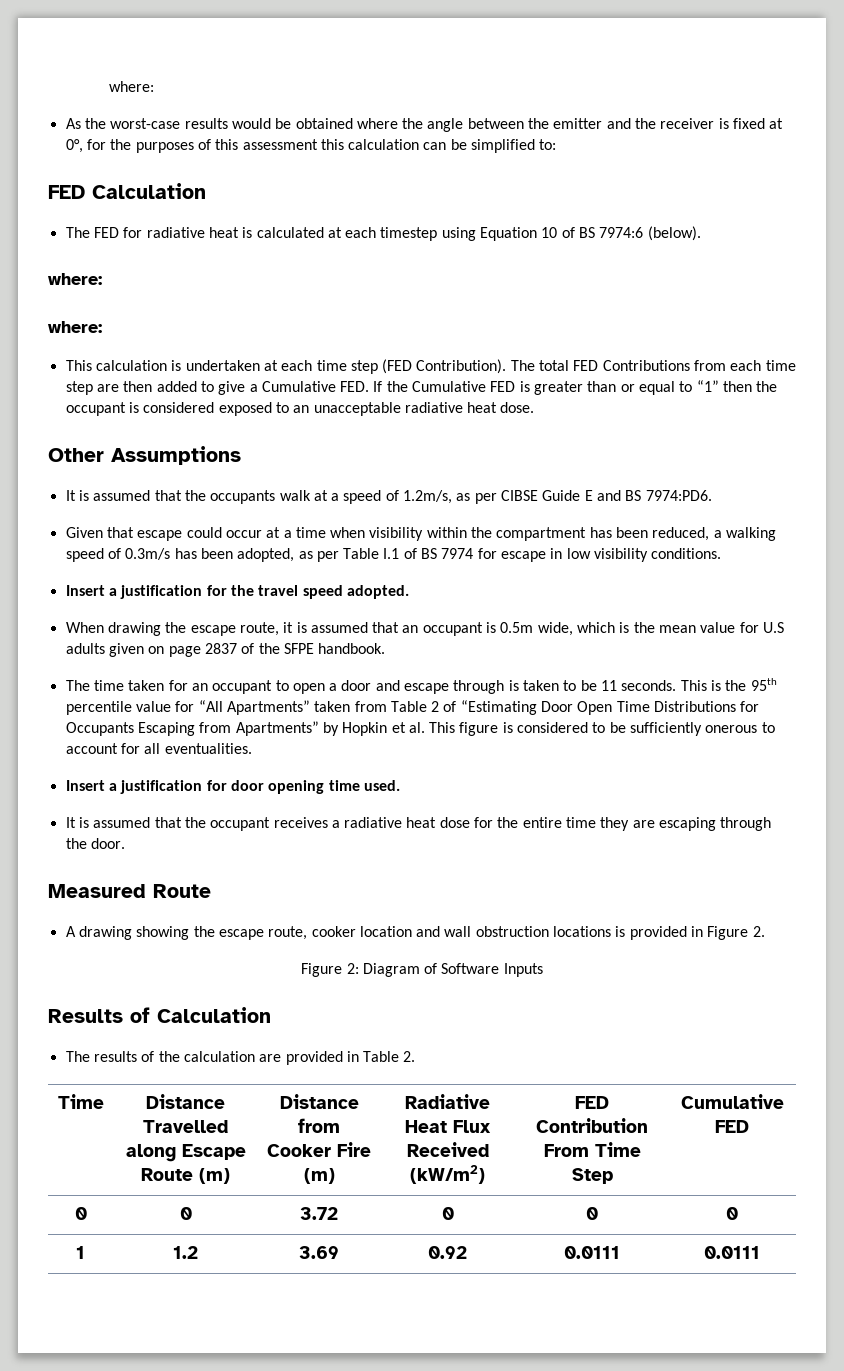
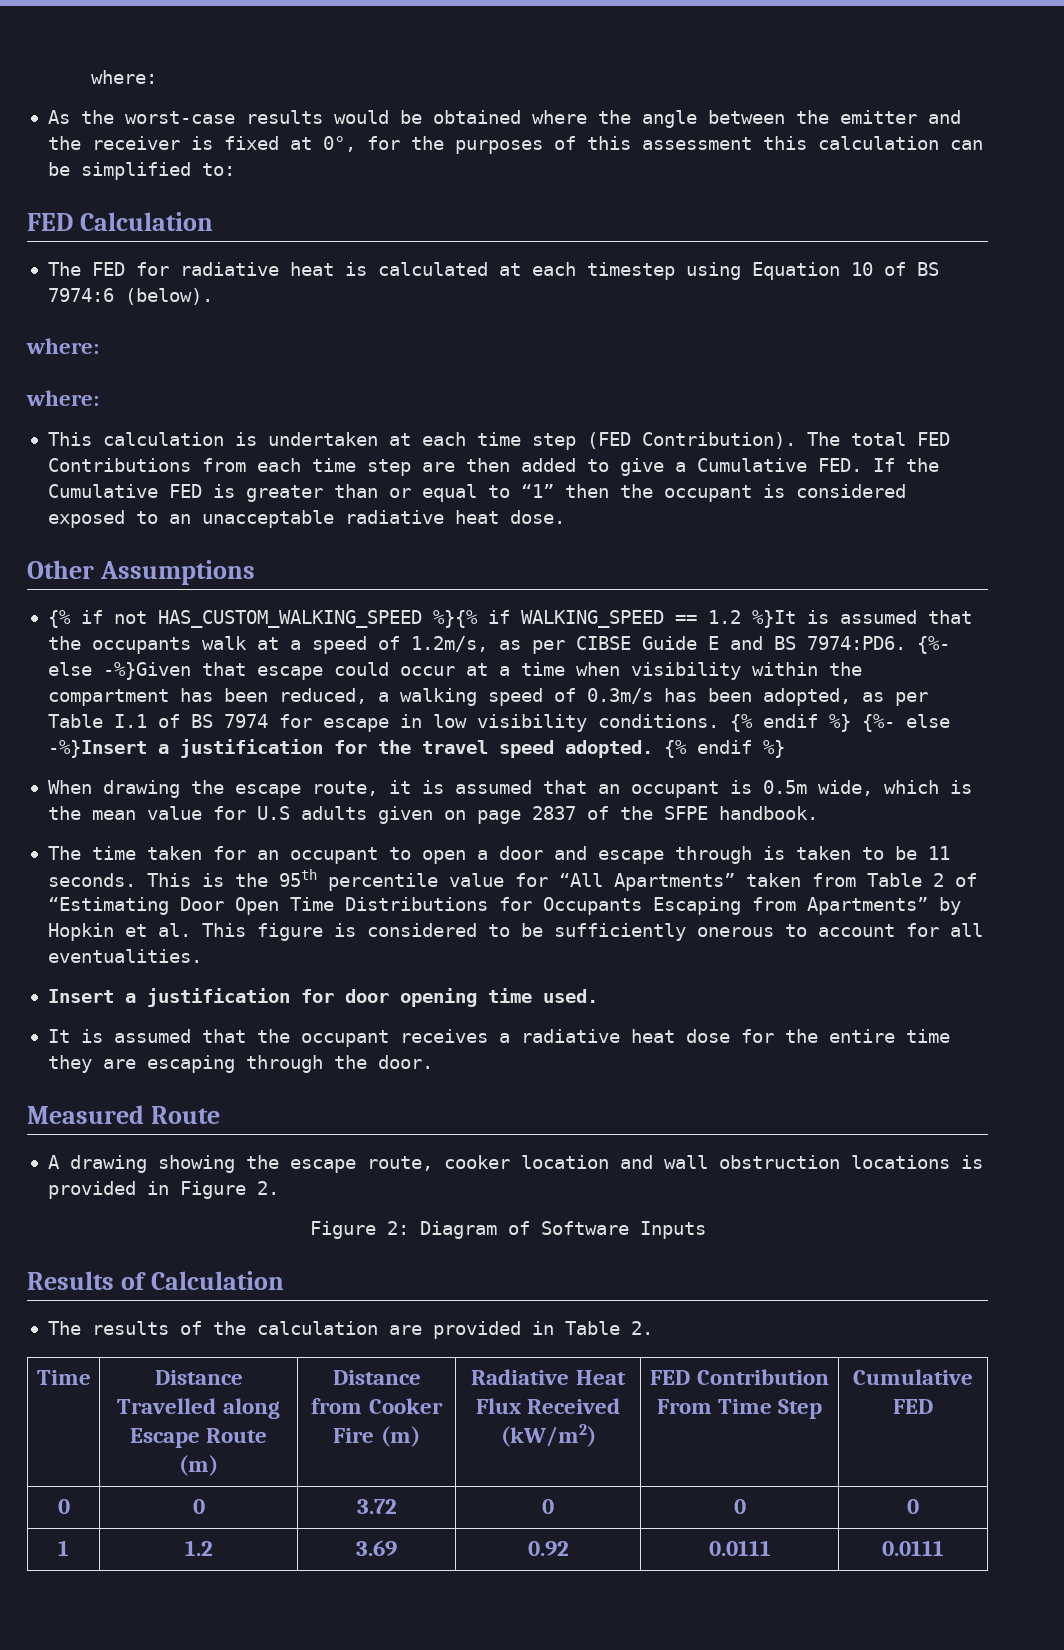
[65,490,76,501] It -> [47,610,796,628] {% if not HAS_CUSTOM_WALKING_SPEED %}{% if WALKING_SPEED == 1.2 %}It
[65,527,103,538] // Given -> [916,636,950,654] [47,662,191,680] {%- else -%}Given
[65,585,105,596] // Insert -> [729,714,950,732] [47,740,147,758] {% endif %} {%- else -%}Insert
(409, 592) none -> [663,740,785,758] {% endif %}

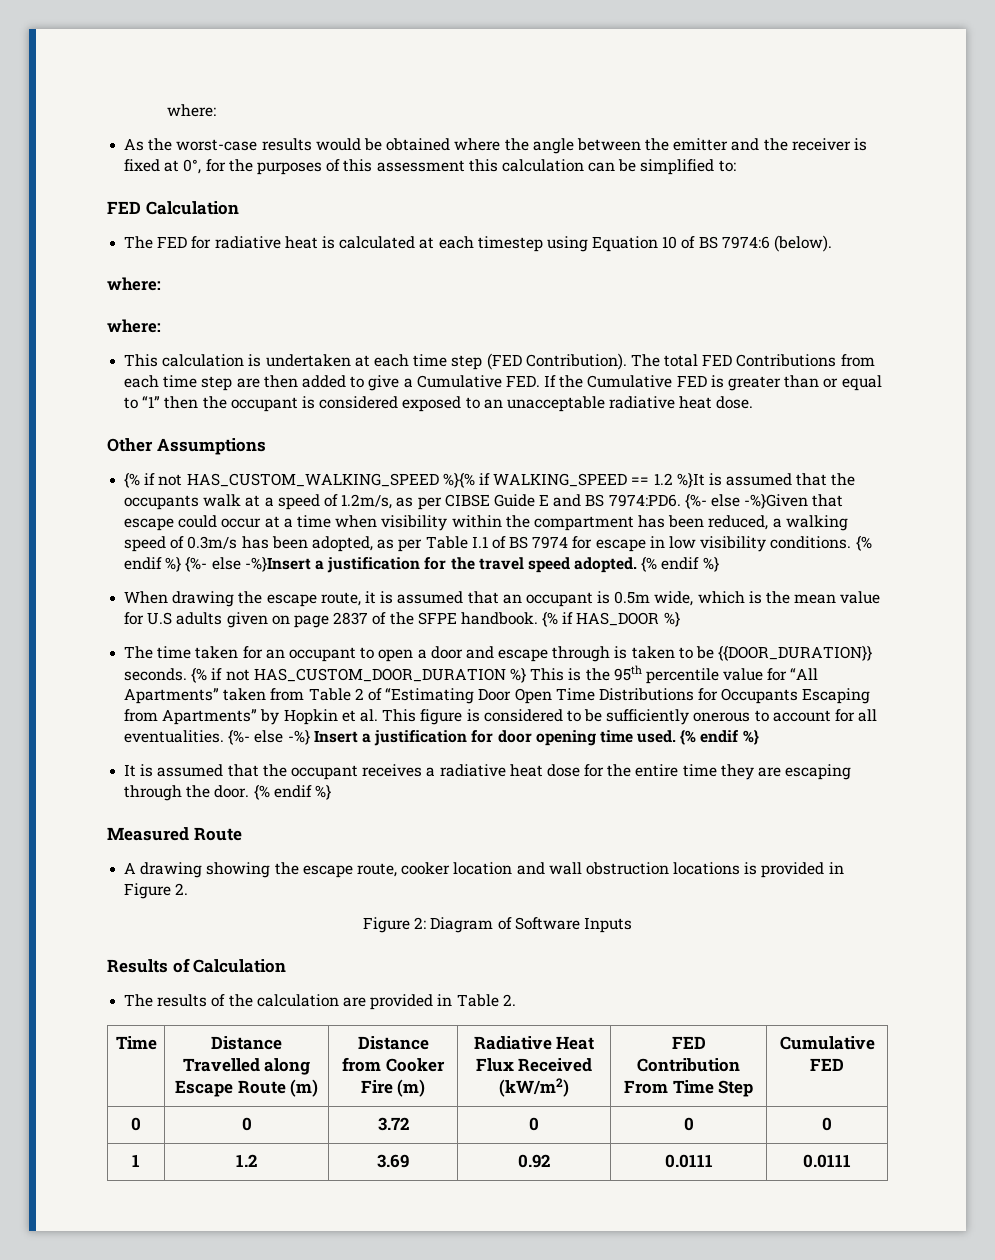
(818, 813) none -> [542,611,680,627] {% if HAS_DOOR %}
[927,846,950,860] [47,873,136,887] 11 seconds. -> [718,645,873,661] [124,667,526,683] {{DOOR_DURATION}} seconds. {% if not HAS_CUSTOM_DOOR_DURATION %}
(202, 956) // -> [228,729,310,745] {%- else -%}
(598, 996) none -> [680,729,759,745] {% endif %}
(433, 1062) none -> [253,784,331,800] {% endif %}

